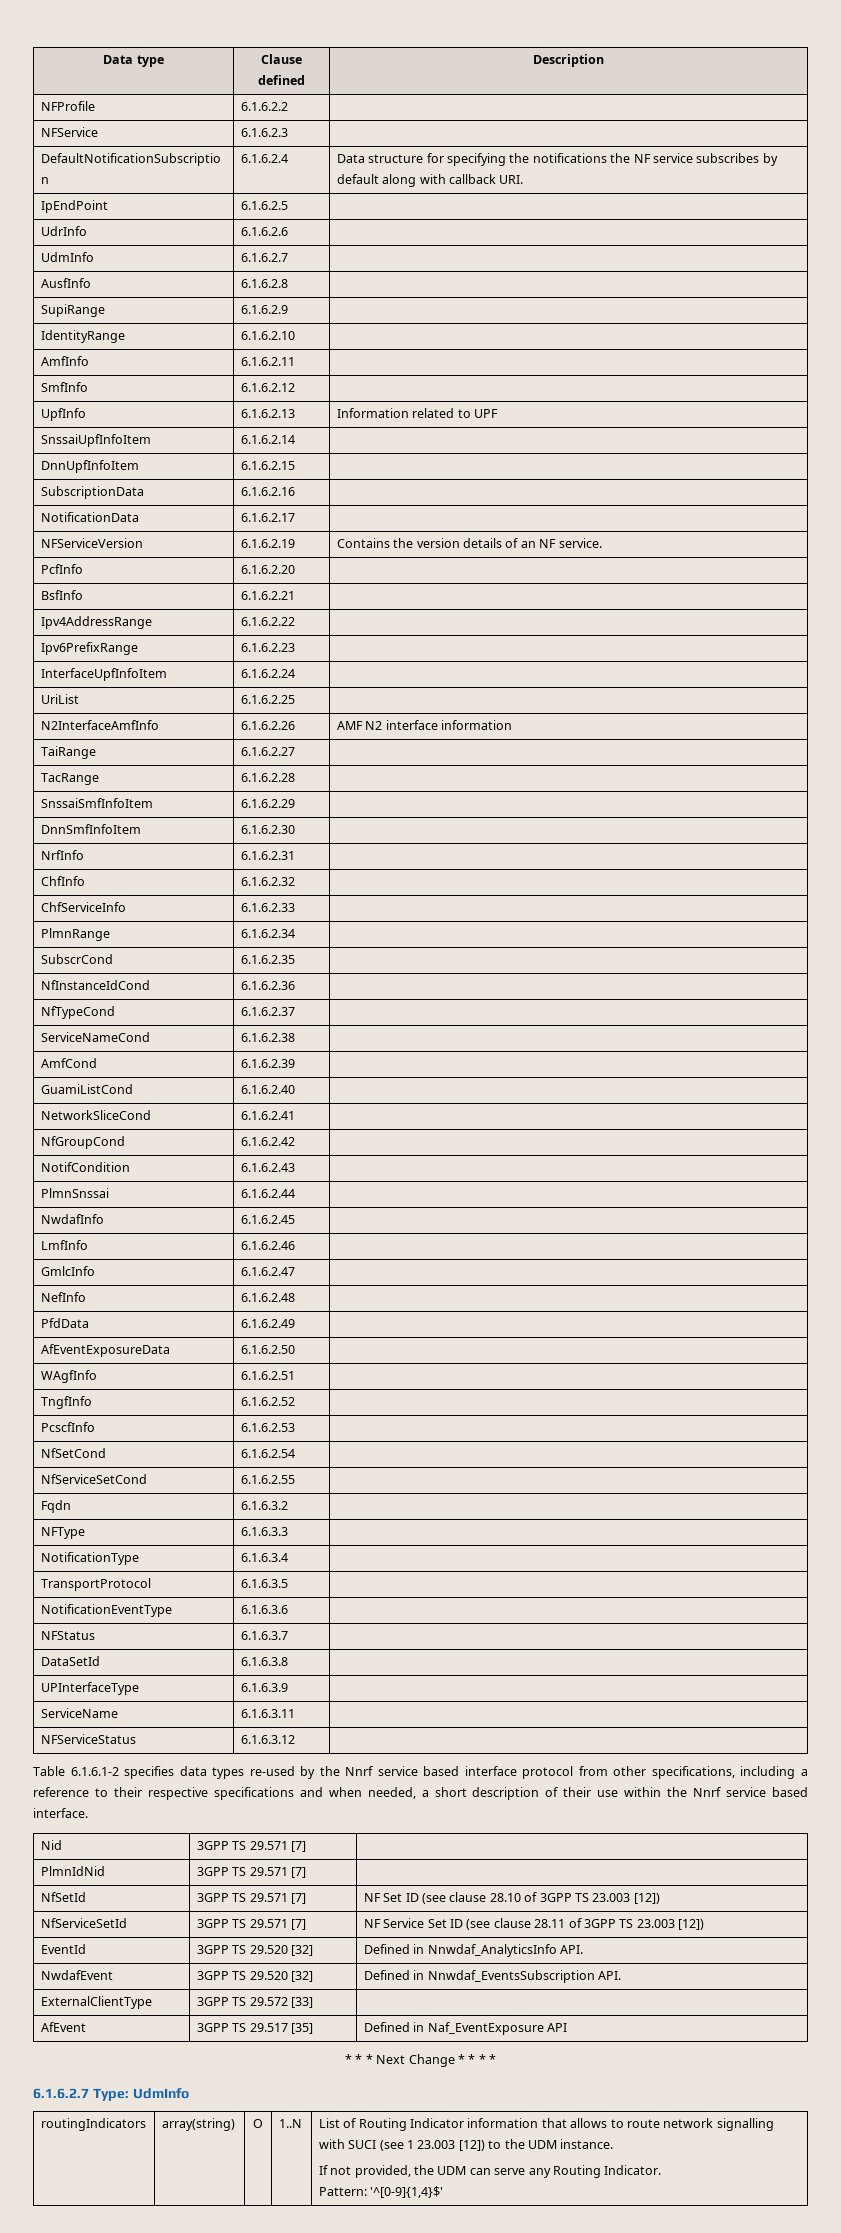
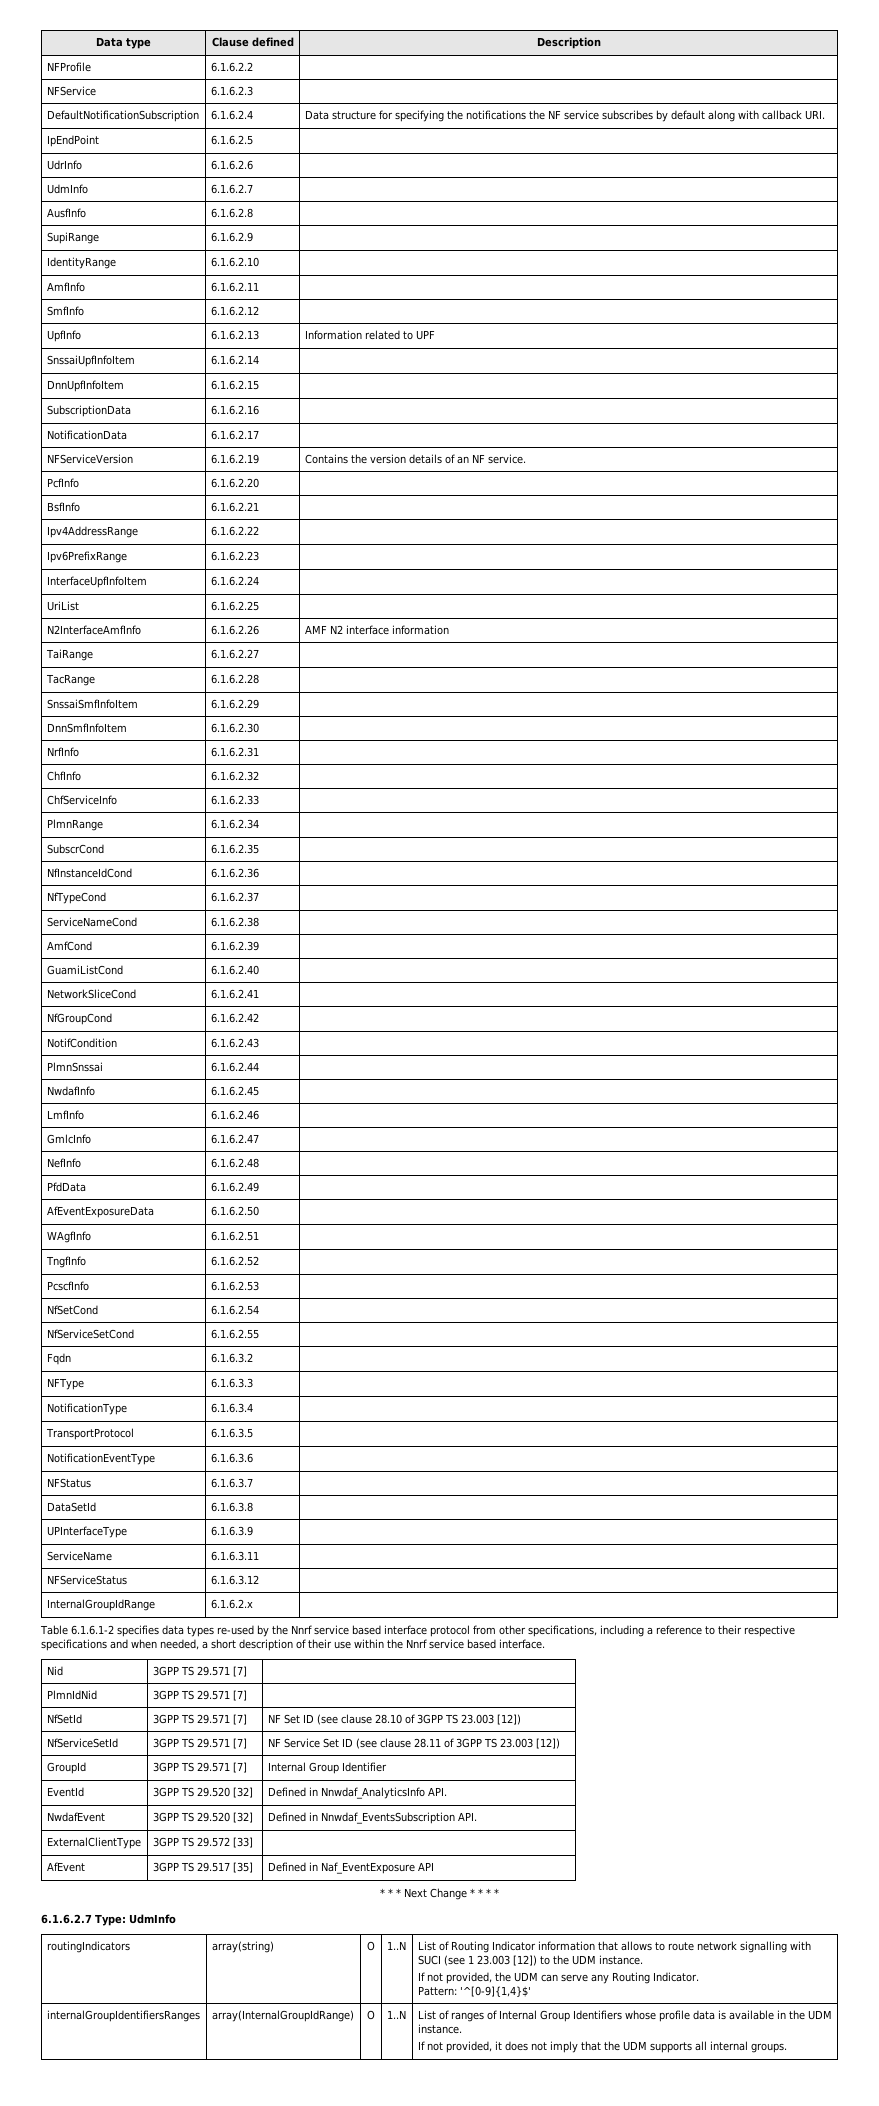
(295, 1739) none -> [46,1599,155,1611] [210,1599,253,1609] // InternalGroupIdRange | 6.1.6.2.x |
(705, 1924) none -> [46,1762,86,1774] [152,1762,247,1773] [267,1762,387,1774] // GroupId | 3GPP TS 29.571 [7] | Internal Group Identifier
(444, 2192) none -> [46,2010,200,2022] [211,2010,354,2022] [367,2010,375,2020] [386,2010,406,2019] [417,2010,832,2022] [417,2024,462,2034] [417,2041,787,2053] // internalGroupIdentifiersRanges | array(InternalGroupIdRange) | O | 1..N | List of ranges of Internal Group Identifiers whose profile data is available in the UDM instance. // If not provided, it does not imply that the UDM supports all internal groups.

